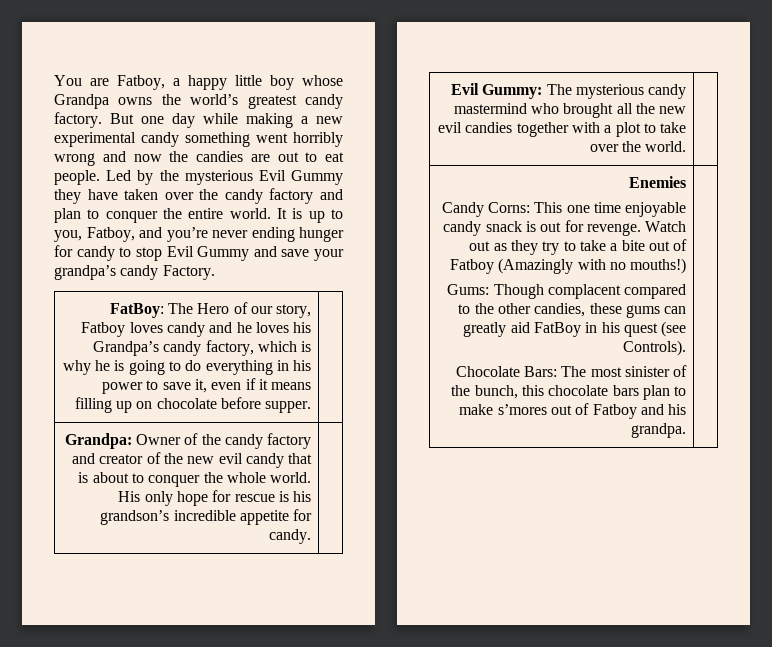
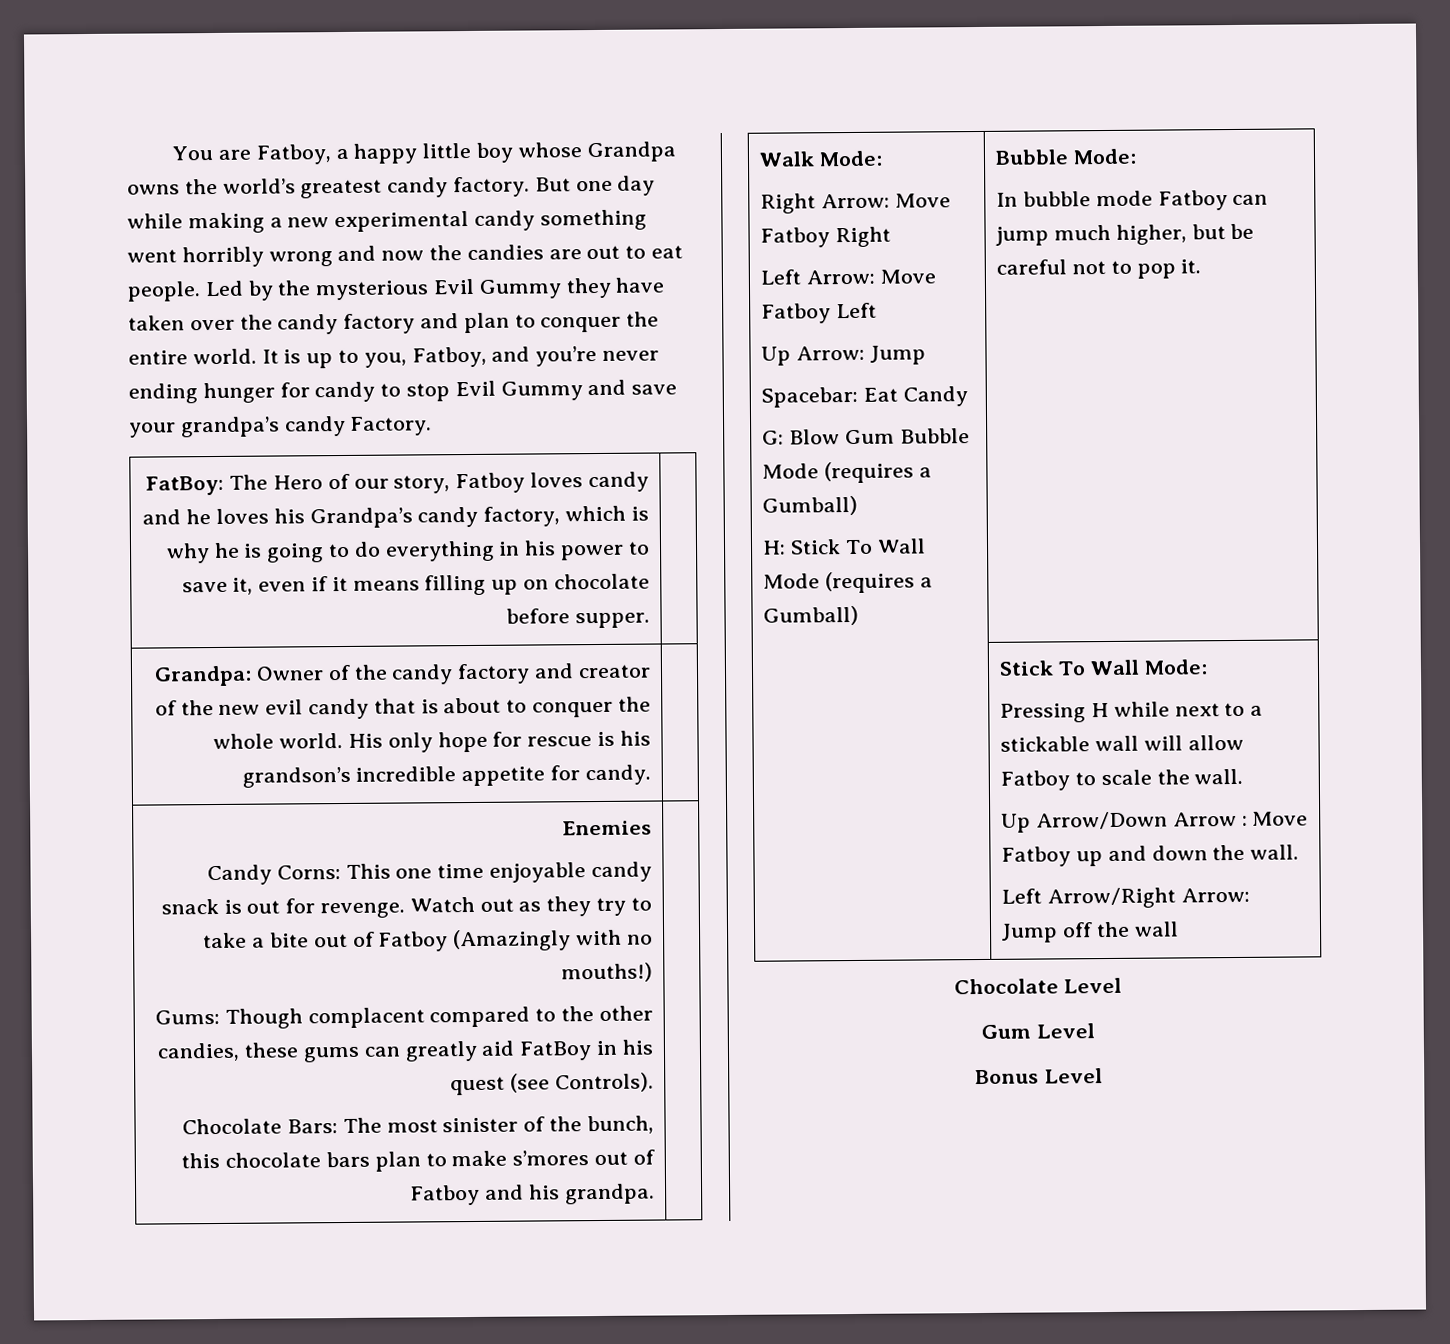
[451,83,687,99] [453,103,687,118] [438,122,687,137] [589,141,687,152] // Evil Gummy: The mysterious candy mastermind who brought all the new evil candies together with a plot to take over the world. | -> (651, 775) none
(687, 430) none -> [759,150,884,167] [760,193,951,214] [760,226,892,248] [760,269,936,285] [761,302,878,324] [761,345,926,366] [761,386,968,408] [762,428,970,445] [762,461,932,484] [762,495,859,516] [762,538,926,555] [763,571,933,594] [763,605,860,626] [995,148,1138,165] [996,190,1269,211] [995,223,1255,246] [996,259,1202,279] [999,659,1208,676] [1000,701,1264,723] [1000,734,1244,752] [1000,768,1244,791] [1001,811,1309,833] [1001,844,1300,867] [1001,887,1250,909] [1001,921,1179,943] [953,977,1123,995] [981,1023,1095,1039] [975,1068,1103,1085] // Walk Mode: // Right Arrow: Move Fatboy Right // Left Arrow: Move Fatboy Left // Up Arrow: Jump // Spacebar: Eat Candy // G: Blow Gum Bubble Mode (requires a Gumball) // H: Stick To Wall Mode (requires a Gumball) | Bubble Mode: // In bubble mode Fatboy can jump much higher, but be careful not to pop it. // | Stick To Wall Mode: // Pressing H while next to a stickable wall will allow Fatboy to scale the wall. // Up Arrow/Down Arrow : Move Fatboy up and down the wall. // Left Arrow/Right Arrow: Jump off the wall // Chocolate Level // Gum Level // Bonus Level

